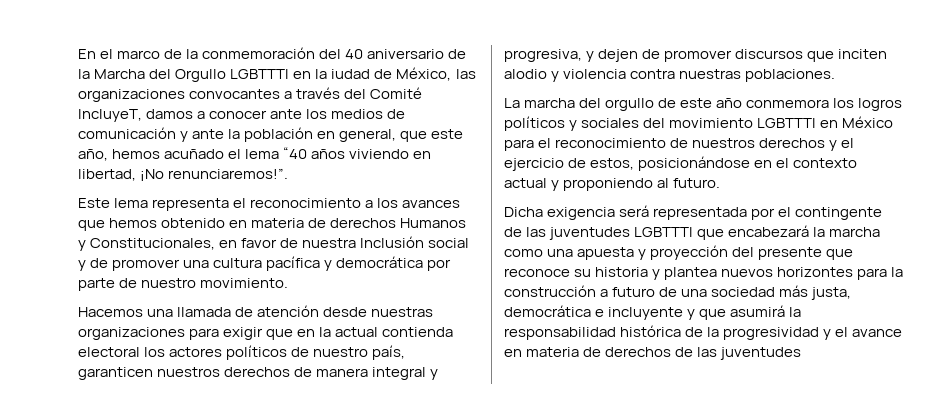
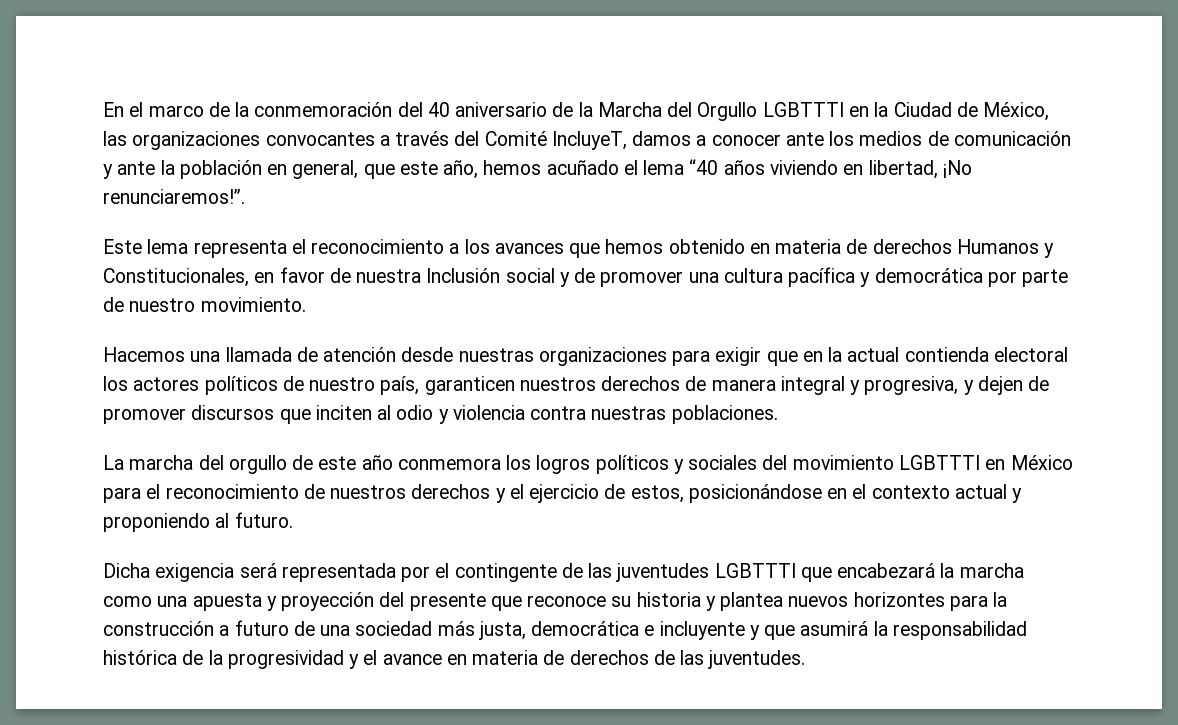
[331,69,371,79] iudad -> [893,102,952,117] Ciudad
[504,69,547,79] alodio -> [377,405,434,420] al odio
[720,347,802,360] juventudes -> [708,650,806,669] juventudes.

